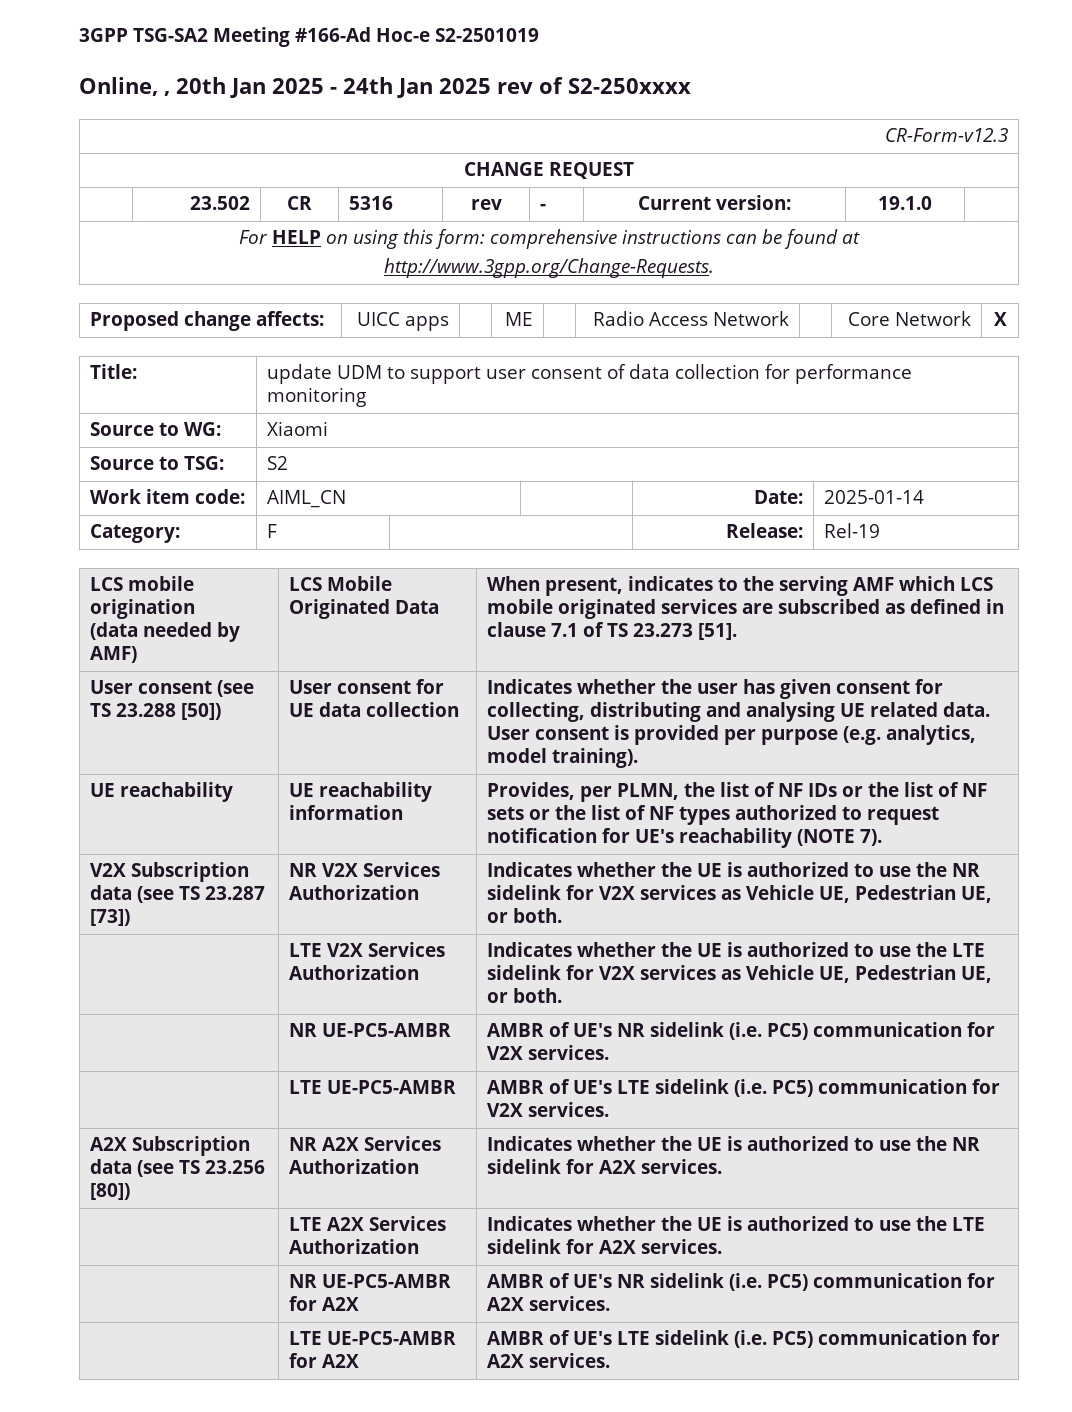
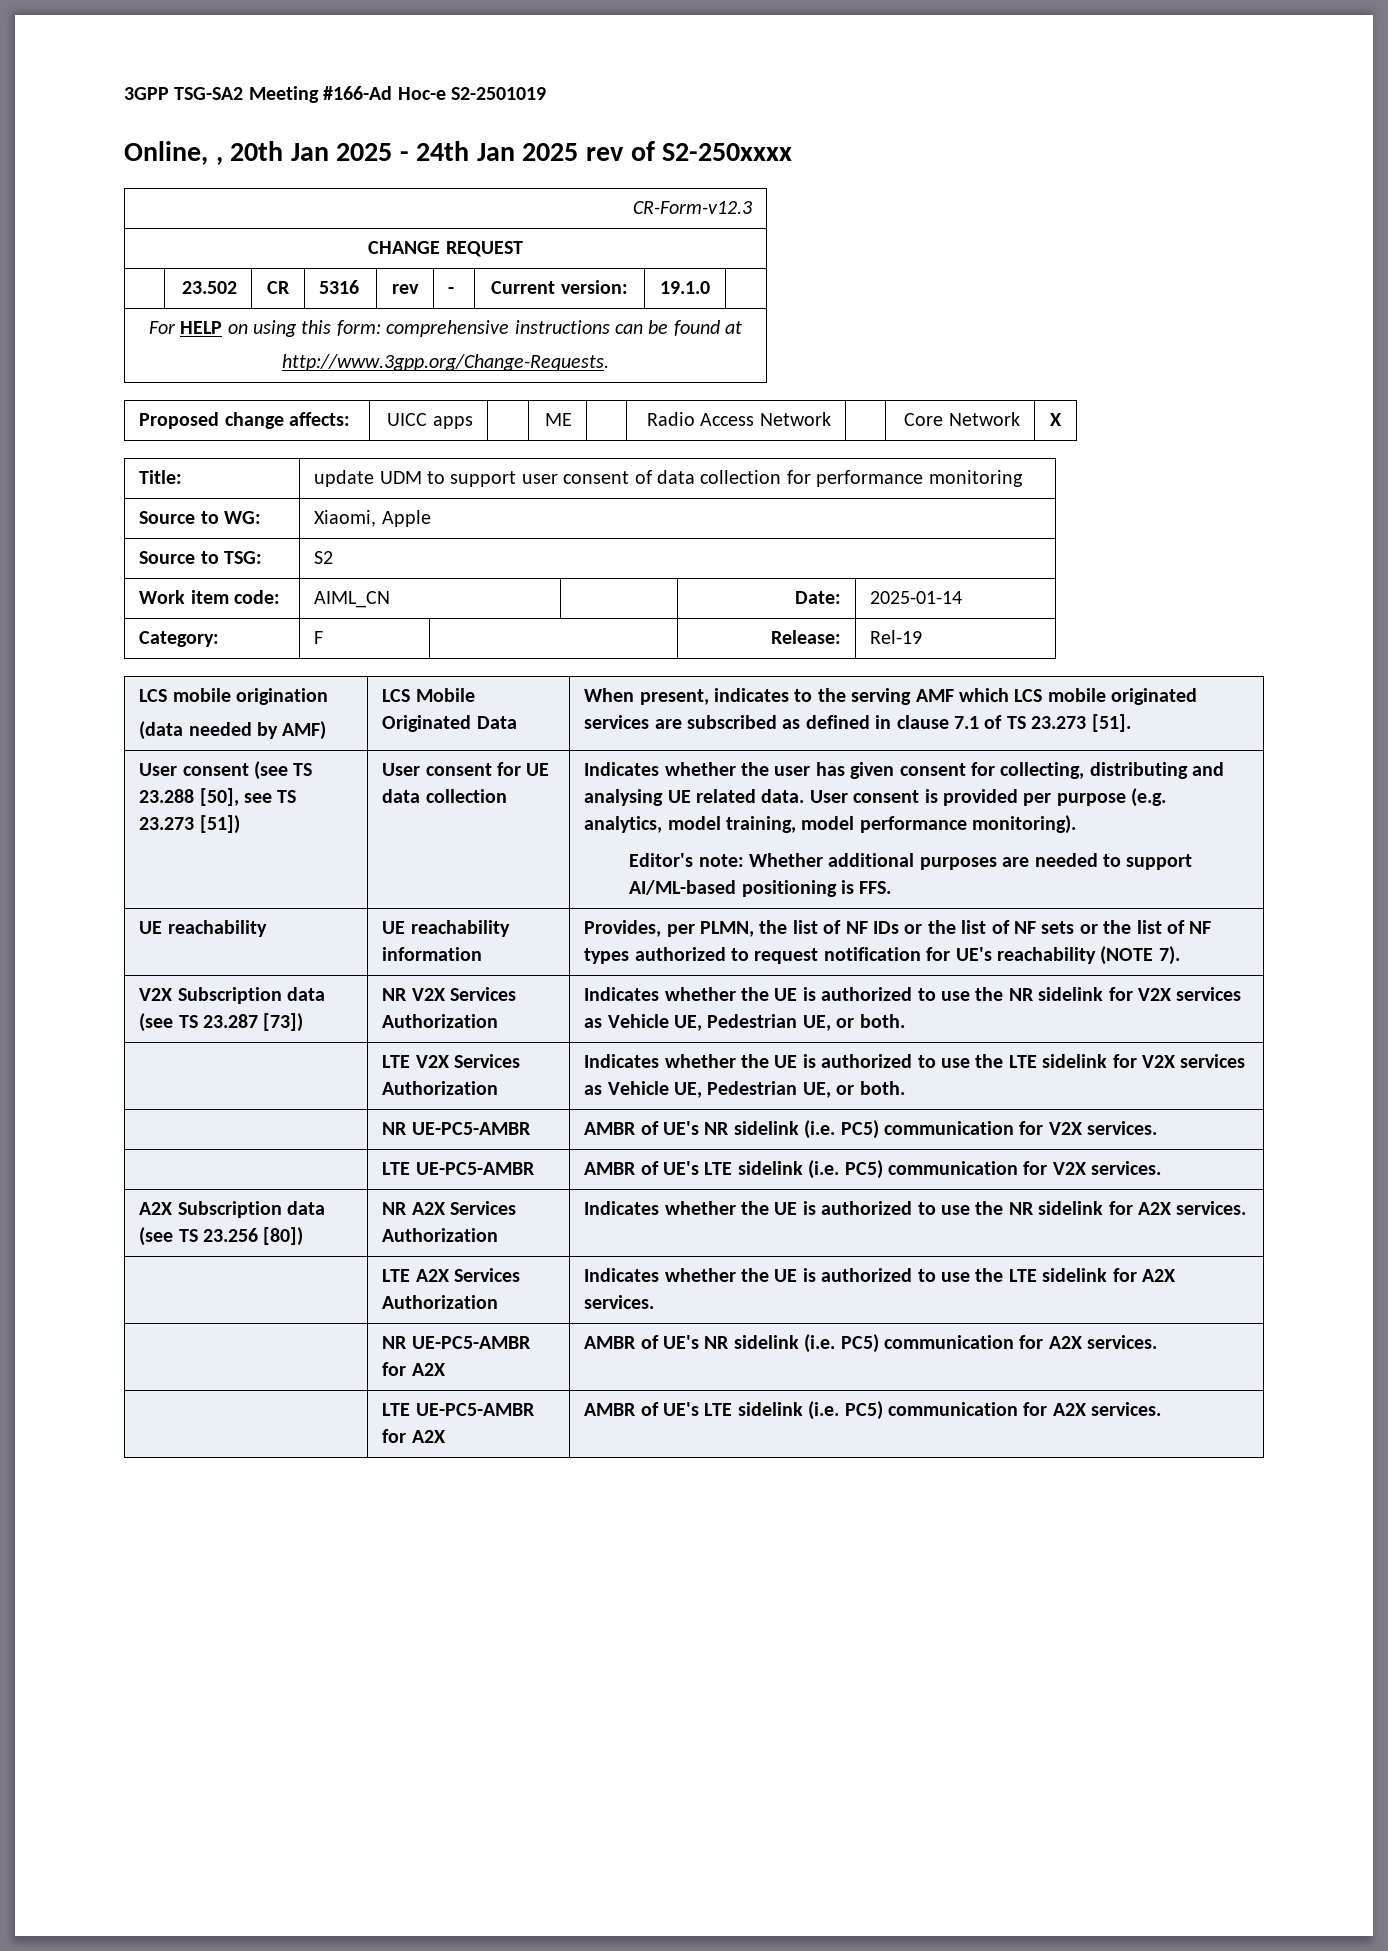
[267,421,329,436] Xiaomi -> [314,510,431,527] Xiaomi, Apple
[181,703,222,720] [50]) -> [199,788,297,806] [139,815,240,834] [50], see TS 23.273 [51])
[552,748,639,768] training). -> [725,815,1077,834] [629,853,1193,870] [629,880,892,897] training, model performance monitoring). // Editor's note: Whether additional purposes are needed to support AI/ML-based positioning is FFS.

